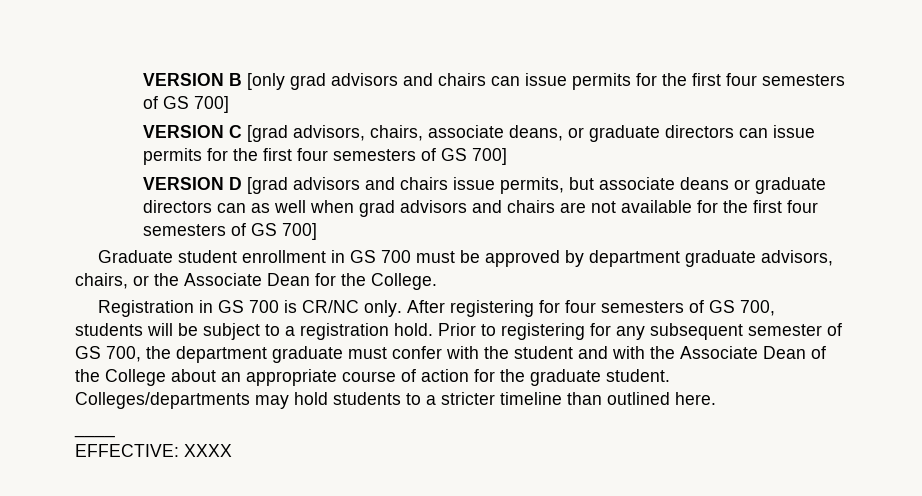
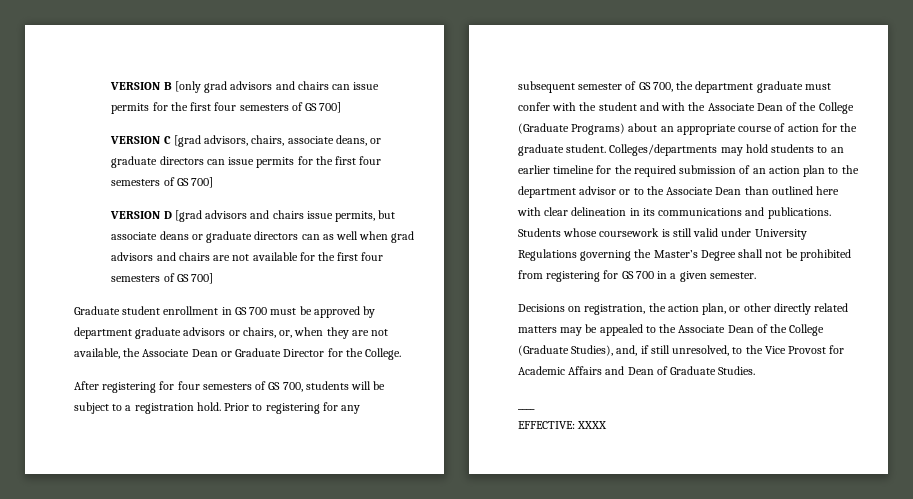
[761,250,834,266] [75,273,437,290] [98,300,403,317] advisors, chairs, or the Associate Dean for the College. // Registration in GS 700 is CR/NC only. -> [183,327,389,339] [74,348,402,360] advisors or chairs, or, when they are not available, the Associate Dean or Graduate Director for the College. //
(166, 377) none -> [518,123,626,135] (Graduate Programs)
[426,392,716,405] a stricter timeline than outlined here. -> [830,147,844,153] [518,165,859,177] [518,186,840,198] [517,207,831,219] [518,228,807,240] [518,249,851,261] [518,270,756,282] [518,303,849,315] [518,324,825,336] [518,345,845,356] [518,366,756,375] an earlier timeline for the required submission of an action plan to the department advisor or to the Associate Dean than outlined here with clear delineation in its communications and publications. Students whose coursework is still valid under University Regulations governing the Master’s Degree shall not be prohibited from registering for GS 700 in a given semester. // Decisions on registration, the action plan, or other directly related matters may be appealed to the Associate Dean of the College (Graduate Studies), and, if still unresolved, to the Vice Provost for Academic Affairs and Dean of Graduate Studies.

